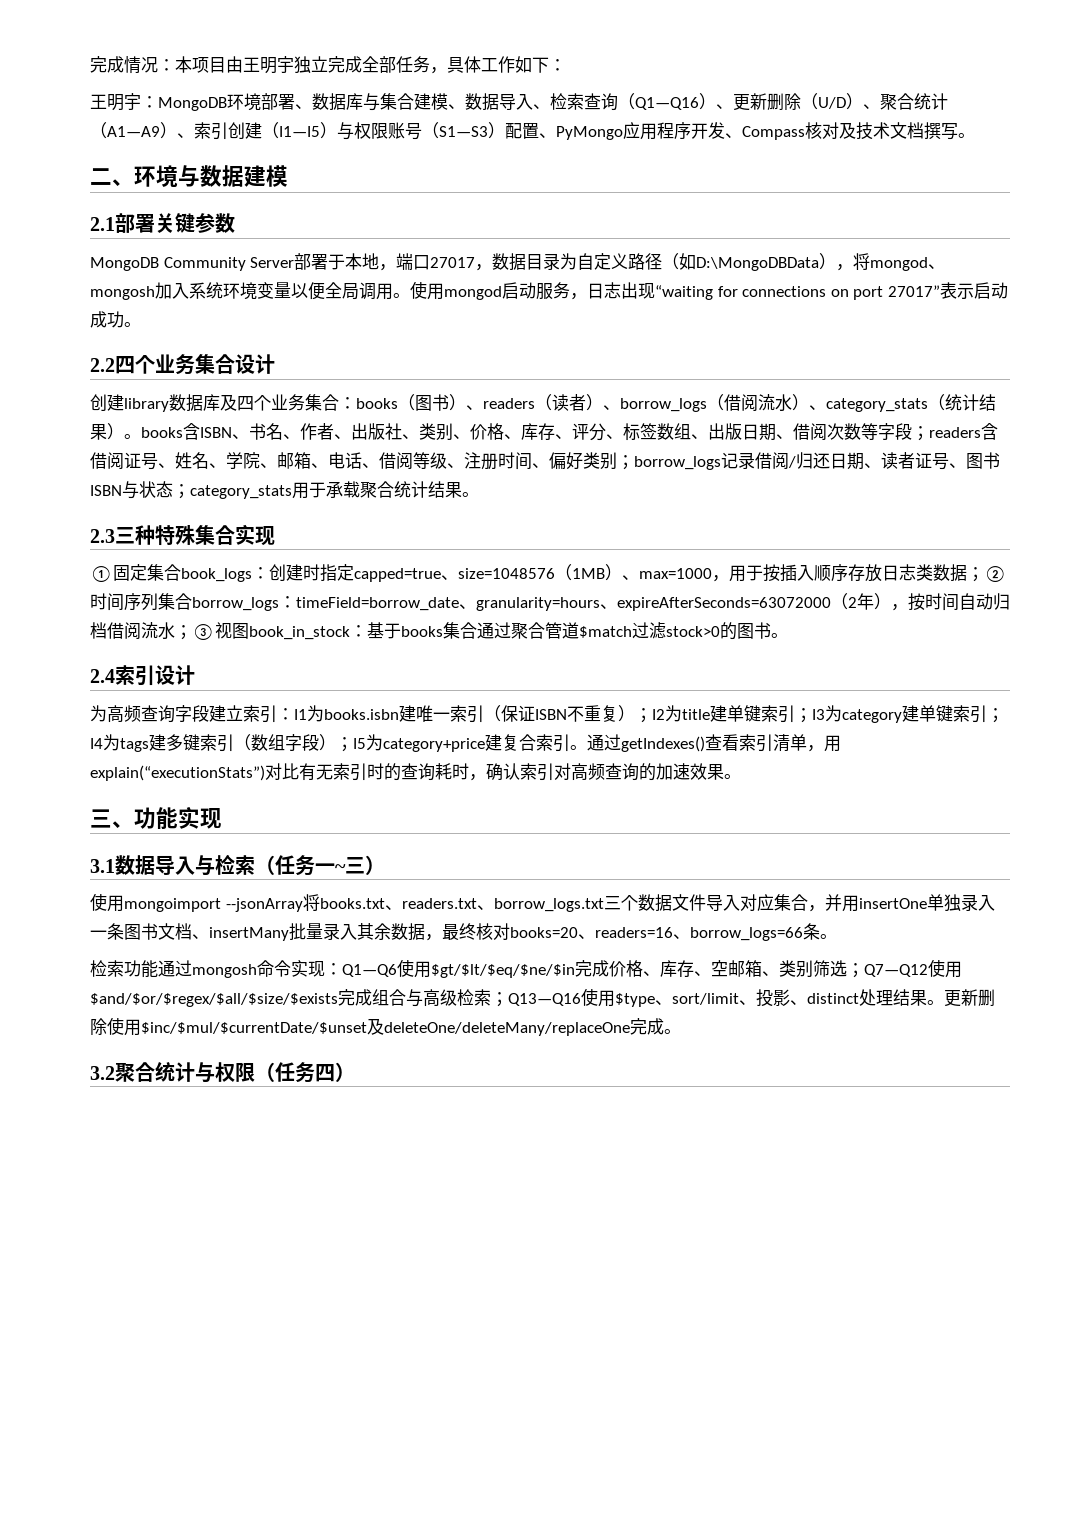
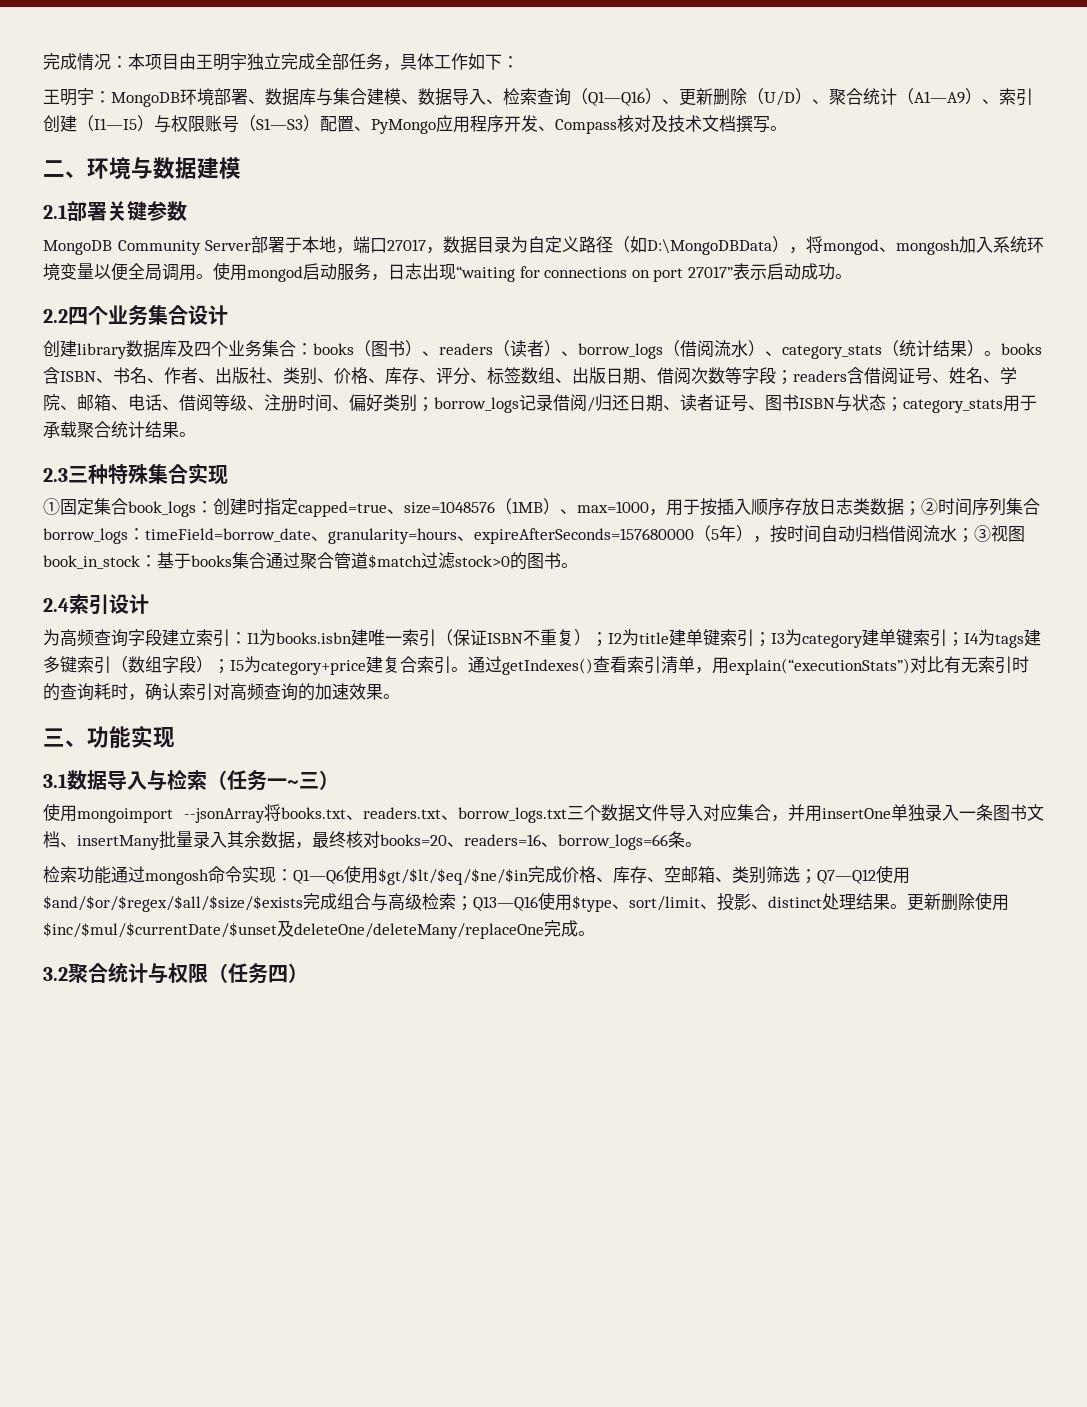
[617,593,857,611] expireAfterSeconds=63072000（2 -> [474,525,719,544] expireAfterSeconds=157680000（5

